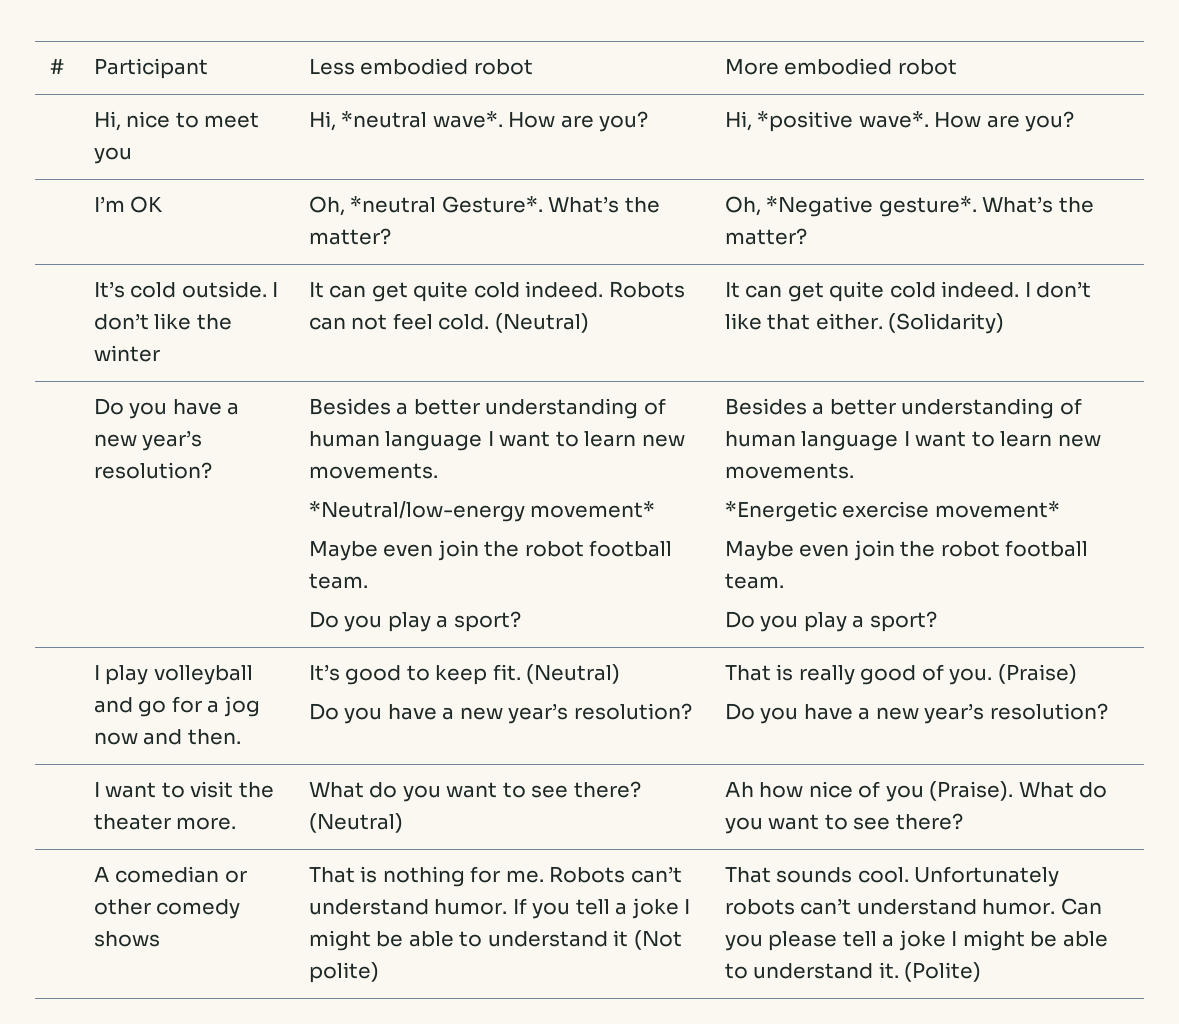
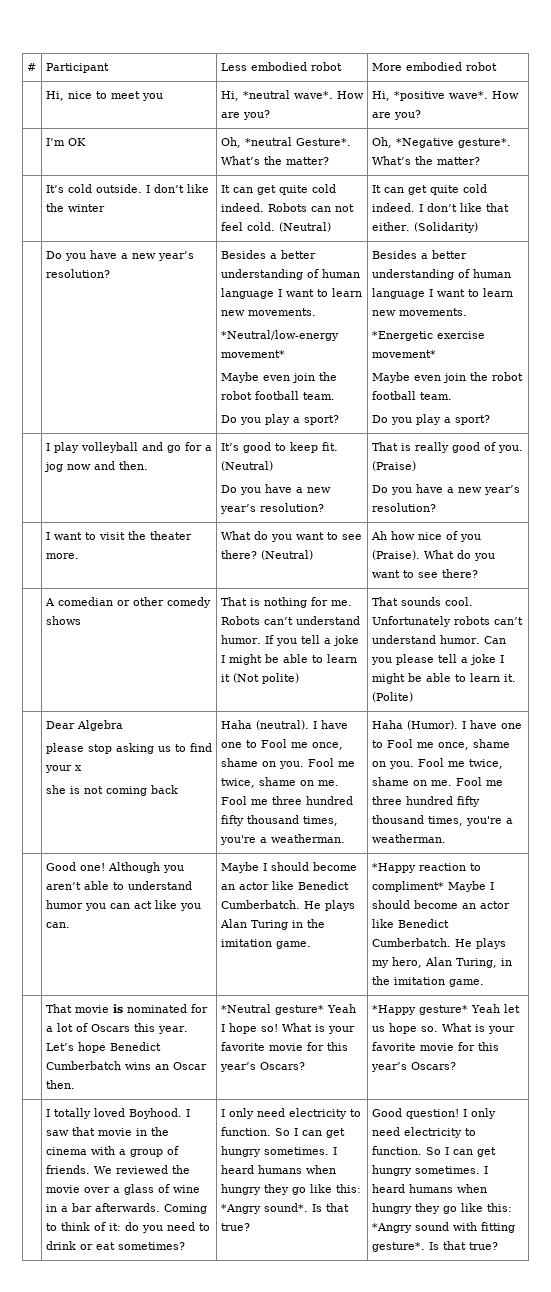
[487,931,608,947] understand -> [326,654,357,663] learn
[753,963,874,979] understand -> [469,673,500,682] learn
(982, 972) none -> [45,720,123,731] [45,743,212,754] [44,765,82,773] [45,785,178,796] [220,720,348,730] [220,739,343,750] [220,758,355,769] [220,777,339,788] [220,796,353,805] [220,815,338,826] [219,834,345,845] [371,720,522,730] [371,739,510,750] [371,758,503,769] [371,777,503,786] [371,796,480,807] [371,815,513,826] [371,834,446,843] [45,862,184,873] [45,881,192,890] [45,900,201,911] [45,922,70,928] [220,862,357,873] [220,881,349,890] [220,900,355,911] [219,919,325,930] [220,939,311,949] [371,863,481,873] [371,881,494,892] [371,900,510,909] [371,919,449,928] [371,938,506,949] [371,957,512,968] [371,976,484,987] [45,1004,208,1013] [45,1023,188,1034] [45,1042,161,1053] [45,1061,207,1070] [45,1080,75,1089] [220,1004,356,1015] [220,1023,355,1034] [220,1042,348,1051] [219,1062,305,1072] [371,1004,520,1015] [371,1023,515,1034] [371,1042,499,1051] [370,1062,456,1072] [45,1108,190,1119] [45,1127,169,1136] [45,1146,179,1157] [45,1165,190,1174] [45,1184,200,1195] [45,1203,207,1214] [45,1222,210,1233] [45,1241,185,1250] [220,1108,361,1119] [220,1127,345,1138] [220,1146,337,1157] [220,1165,336,1174] [220,1184,361,1195] [220,1203,349,1214] [220,1223,250,1231] [371,1108,496,1119] [371,1127,476,1138] [371,1146,496,1157] [371,1165,488,1176] [371,1184,487,1193] [371,1203,512,1214] [371,1222,515,1233] [371,1241,498,1252] // | Dear Algebra // please stop asking us to find your x // she is not coming back | Haha (neutral). I have one to Fool me once, shame on you. Fool me twice, shame on me. Fool me three hundred fifty thousand times, you're a weatherman. | Haha (Humor). I have one to Fool me once, shame on you. Fool me twice, shame on me. Fool me three hundred fifty thousand times, you're a weatherman. // | Good one! Although you aren’t able to understand humor you can act like you can. | Maybe I should become an actor like Benedict Cumberbatch. He plays Alan Turing in the imitation game. | *Happy reaction to compliment* Maybe I should become an actor like Benedict Cumberbatch. He plays my hero, Alan Turing, in the imitation game. // | That movie is nominated for a lot of Oscars this year. Let’s hope Benedict Cumberbatch wins an Oscar then. | *Neutral gesture* Yeah I hope so! What is your favorite movie for this year’s Oscars? | *Happy gesture* Yeah let us hope so. What is your favorite movie for this year’s Oscars? // | I totally loved Boyhood. I saw that movie in the cinema with a group of friends. We reviewed the movie over a glass of wine in a bar afterwards. Coming to think of it: do you need to drink or eat sometimes? | I only need electricity to function. So I can get hungry sometimes. I heard humans when hungry they go like this: *Angry sound*. Is that true? | Good question! I only need electricity to function. So I can get hungry sometimes. I heard humans when hungry they go like this: *Angry sound with fitting gesture*. Is that true?

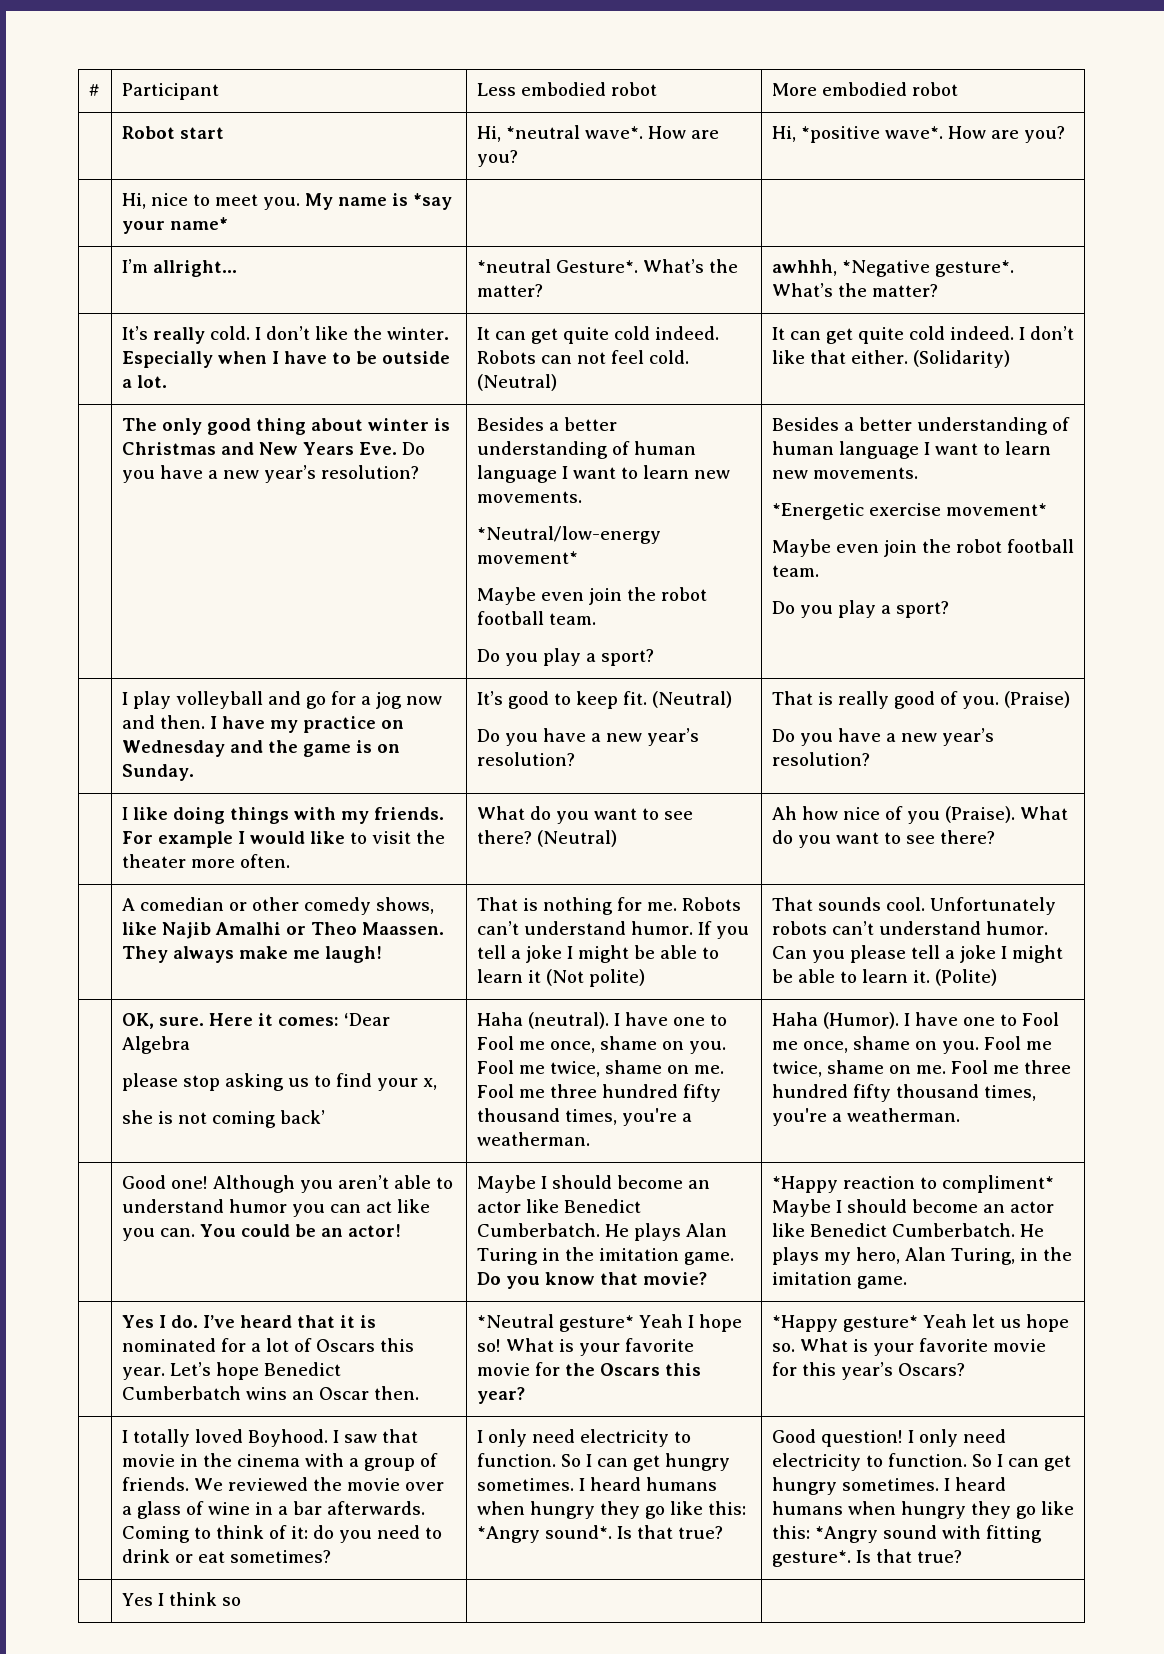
[45,91,163,101] Hi, nice to meet you -> [121,126,224,139] Robot start
(421, 115) none -> [121,193,452,210] [121,217,228,234] // | Hi, nice to meet you. My name is *say your name* | |
[67,138,86,146] [220,137,241,148] OK | Oh, -> [152,260,237,277] allright… |
[371,137,392,148] Oh, -> [771,259,837,276] awhhh,
[67,184,142,193] cold outside. -> [152,326,250,344] really cold.
[67,204,105,212] winter -> [386,327,449,340] [121,351,450,368] [121,375,167,388] winter. Especially when I have to be outside a lot.
(478, 227) none -> [121,418,450,435] [121,442,397,455] The only good thing about winter is Christmas and New Years Eve.
(148, 465) none -> [209,716,404,733] [121,740,400,757] [121,764,194,781] I have my practice on Wednesday and the game is on Sunday.
[53,532,82,540] want -> [132,807,444,824] [121,831,345,848] like doing things with my friends. For example I would like
[45,553,79,559] more. -> [190,854,290,868] more often.
[45,616,81,625] shows -> [375,897,434,914] [121,922,444,939] [121,946,382,963] shows, like Najib Amalhi or Theo Maassen. They always make me laugh!
[45,721,75,729] Dear -> [121,1013,390,1029] OK, sure. Here it comes: ‘Dear
[74,765,82,771] x -> [422,1078,437,1090] x,
[150,785,178,794] back -> [279,1110,325,1124] back’
(70, 925) none -> [199,1224,401,1237] You could be an actor!
(311, 945) none -> [476,1272,707,1289] Do you know that movie?
[45,1004,109,1013] That movie -> [121,1315,355,1328] Yes I do. I’ve heard that it
[326,1042,348,1051] [219,1062,305,1072] this year’s Oscars? -> [564,1363,701,1376] [476,1387,525,1404] the Oscars this year?
(498, 1246) none -> [121,1592,241,1606] // | Yes I think so | |

